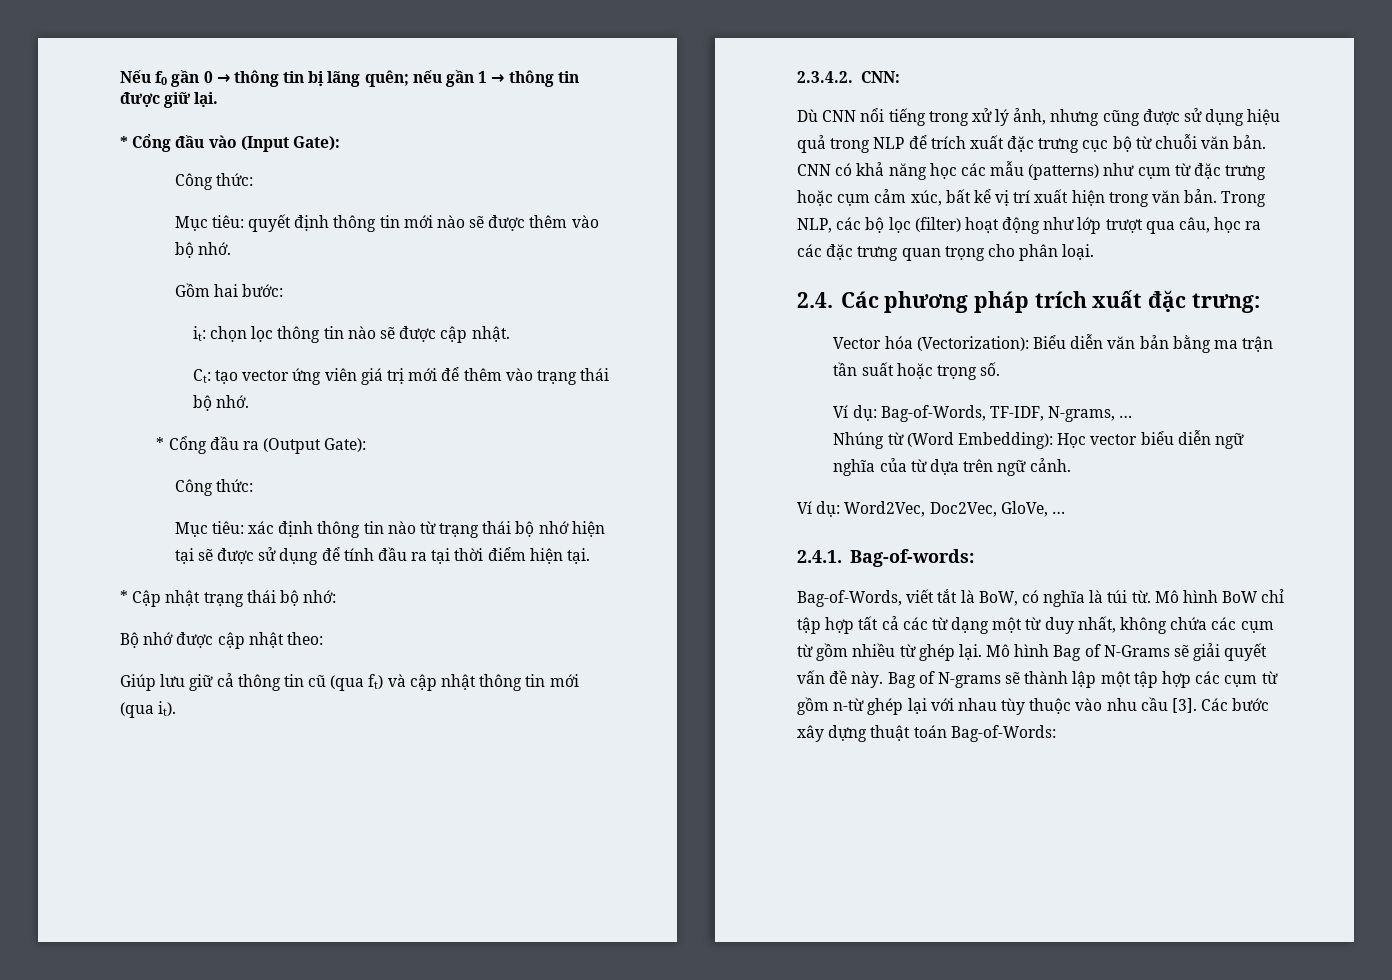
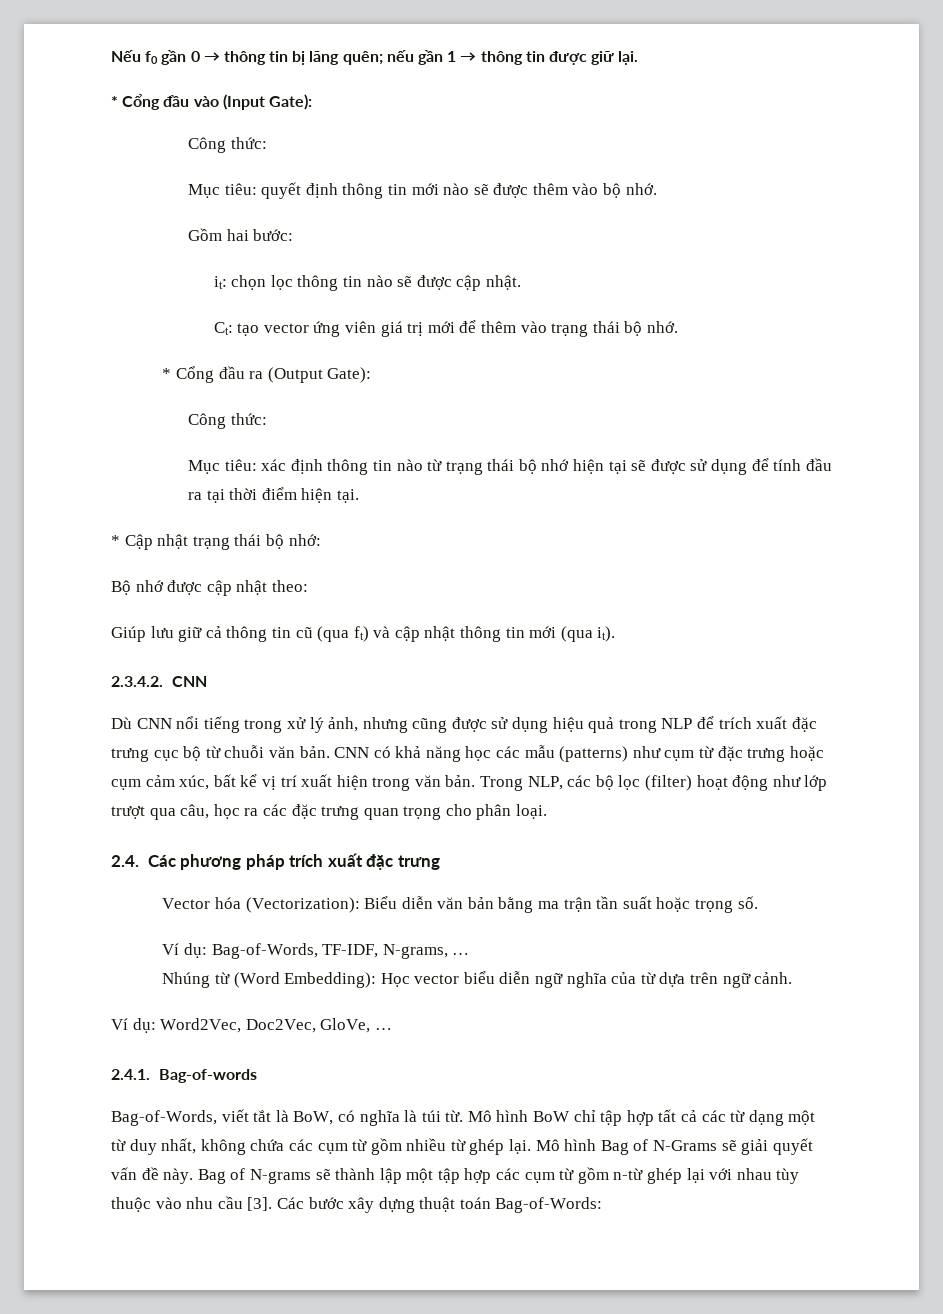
[860,71,900,83] CNN: -> [171,676,207,687] CNN
[1191,293,1260,313] trưng: -> [398,855,441,870] trưng
[849,549,974,567] Bag-of-words: -> [158,1069,257,1083] Bag-of-words

